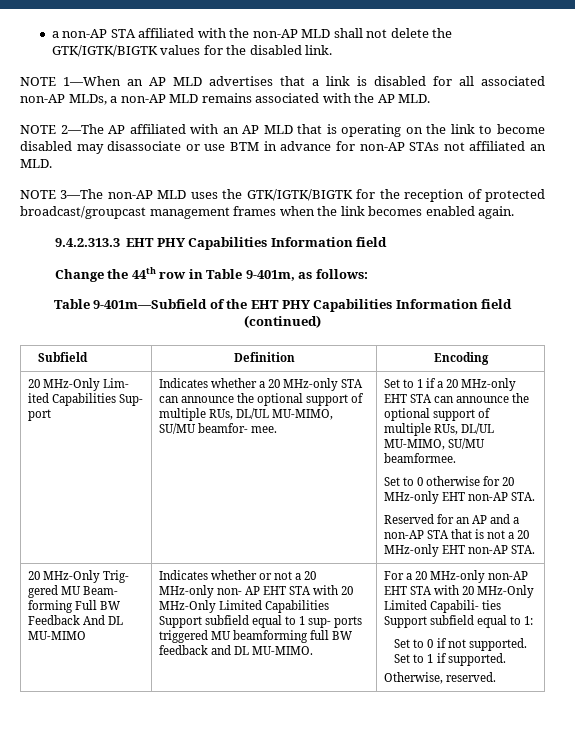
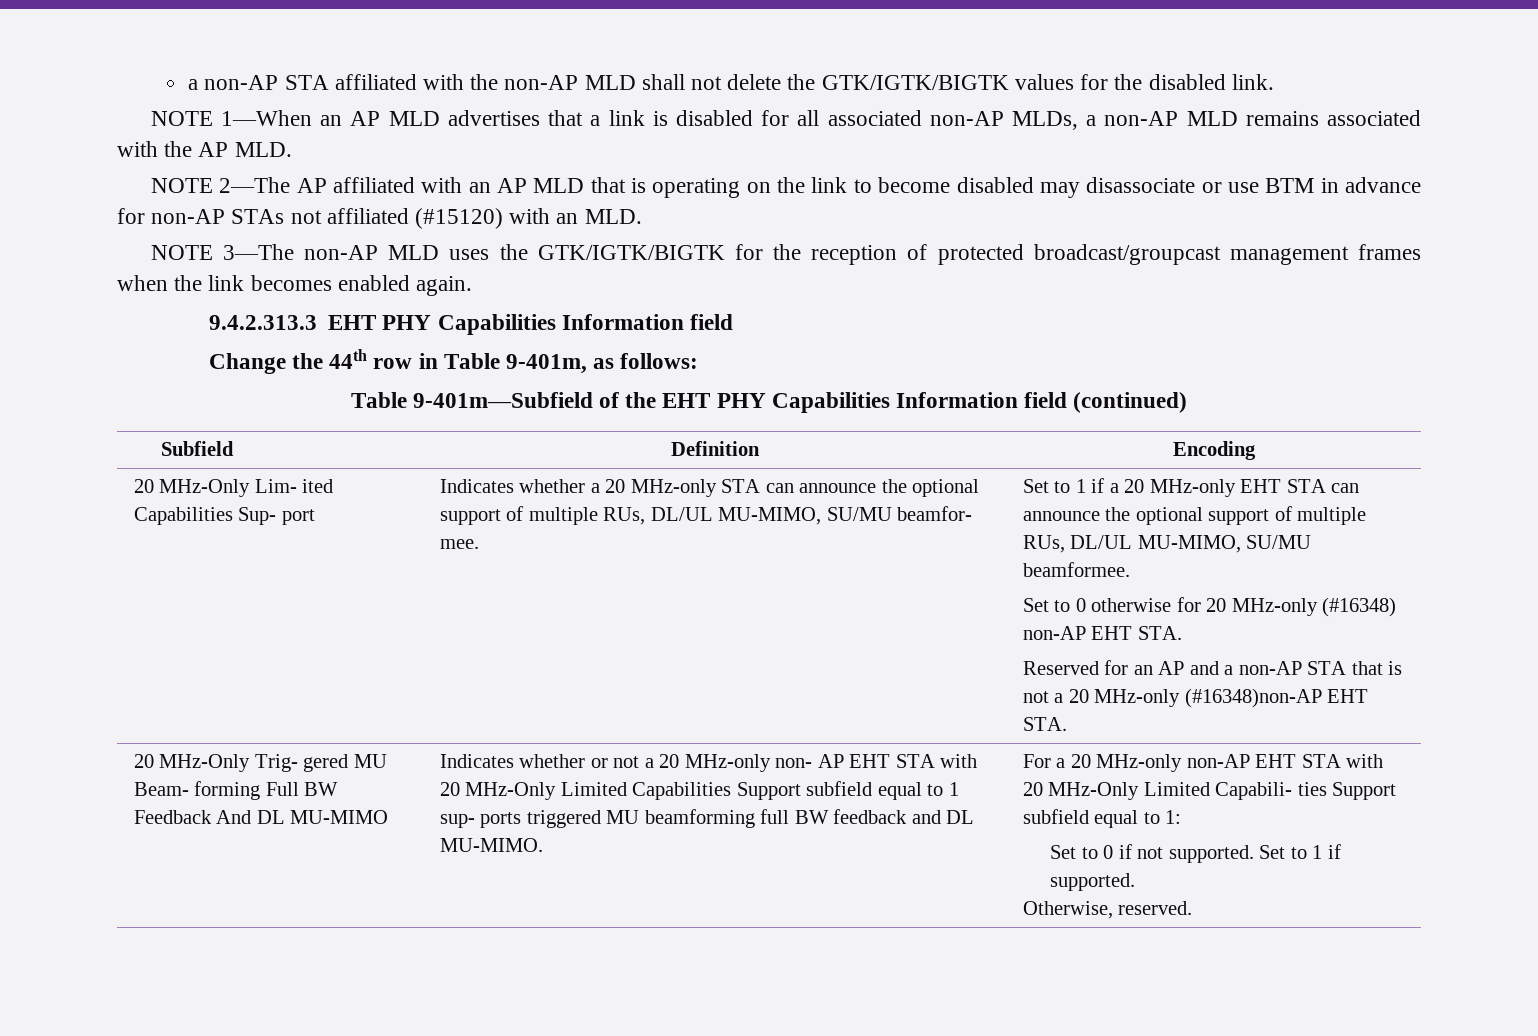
(526, 146) none -> [415,208,551,229] (#15120) with
[441,492,509,501] EHT non-AP -> [1322,597,1397,617] [1022,626,1133,640] (#16348) non-AP EHT
[441,545,509,554] EHT non-AP -> [1184,688,1369,708] (#16348)non-AP EHT

